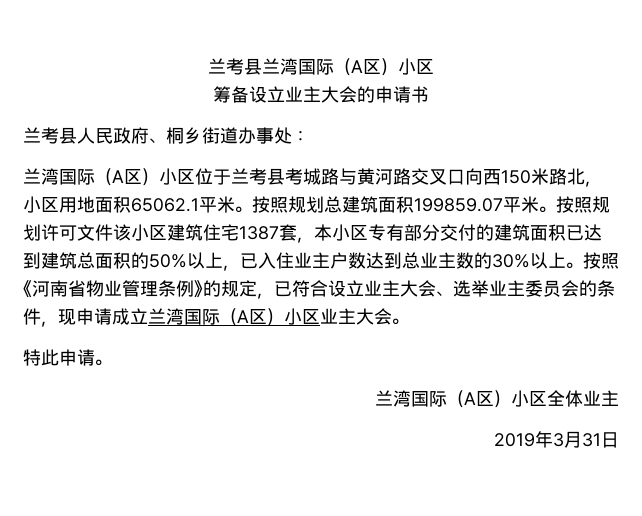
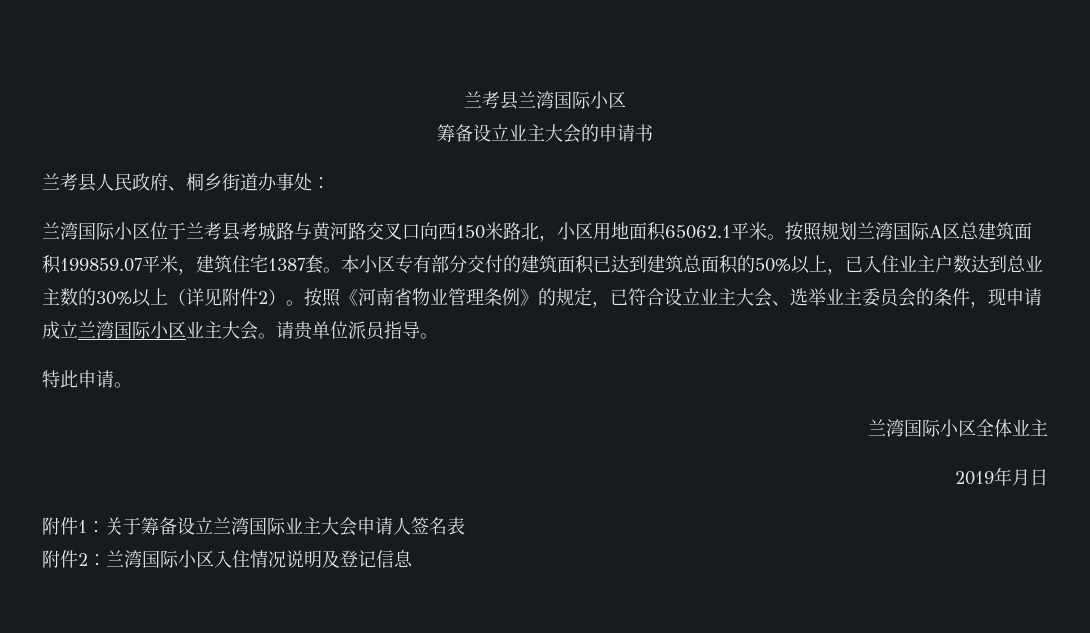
[334,58,398,76] （A区） -> (591, 100) none
[95,168,159,186] （A区） -> (115, 231) none
(324, 204) none -> [857,222,960,240] 兰湾国际A区
[539,196,610,213] [23,224,167,241] 。按照规划许可文件该小区 -> [178,268,196,275] ，
[297,237,314,243] ， -> [323,267,341,273] 。
(566, 260) none -> [168,288,286,306] （详见附件2）
[220,308,284,326] （A区） -> (151, 330) none
(409, 321) none -> [276,321,438,340] 请贵单位派员指导。
[447,390,511,408] （A区） -> (941, 428) none
[553,431,619,448] 3月31日 -> [1012,469,1048,486] [42,517,465,536] [42,550,413,568] 月日 // 附件1：关于筹备设立兰湾国际业主大会申请人签名表 // 附件2：兰湾国际小区入住情况说明及登记信息

